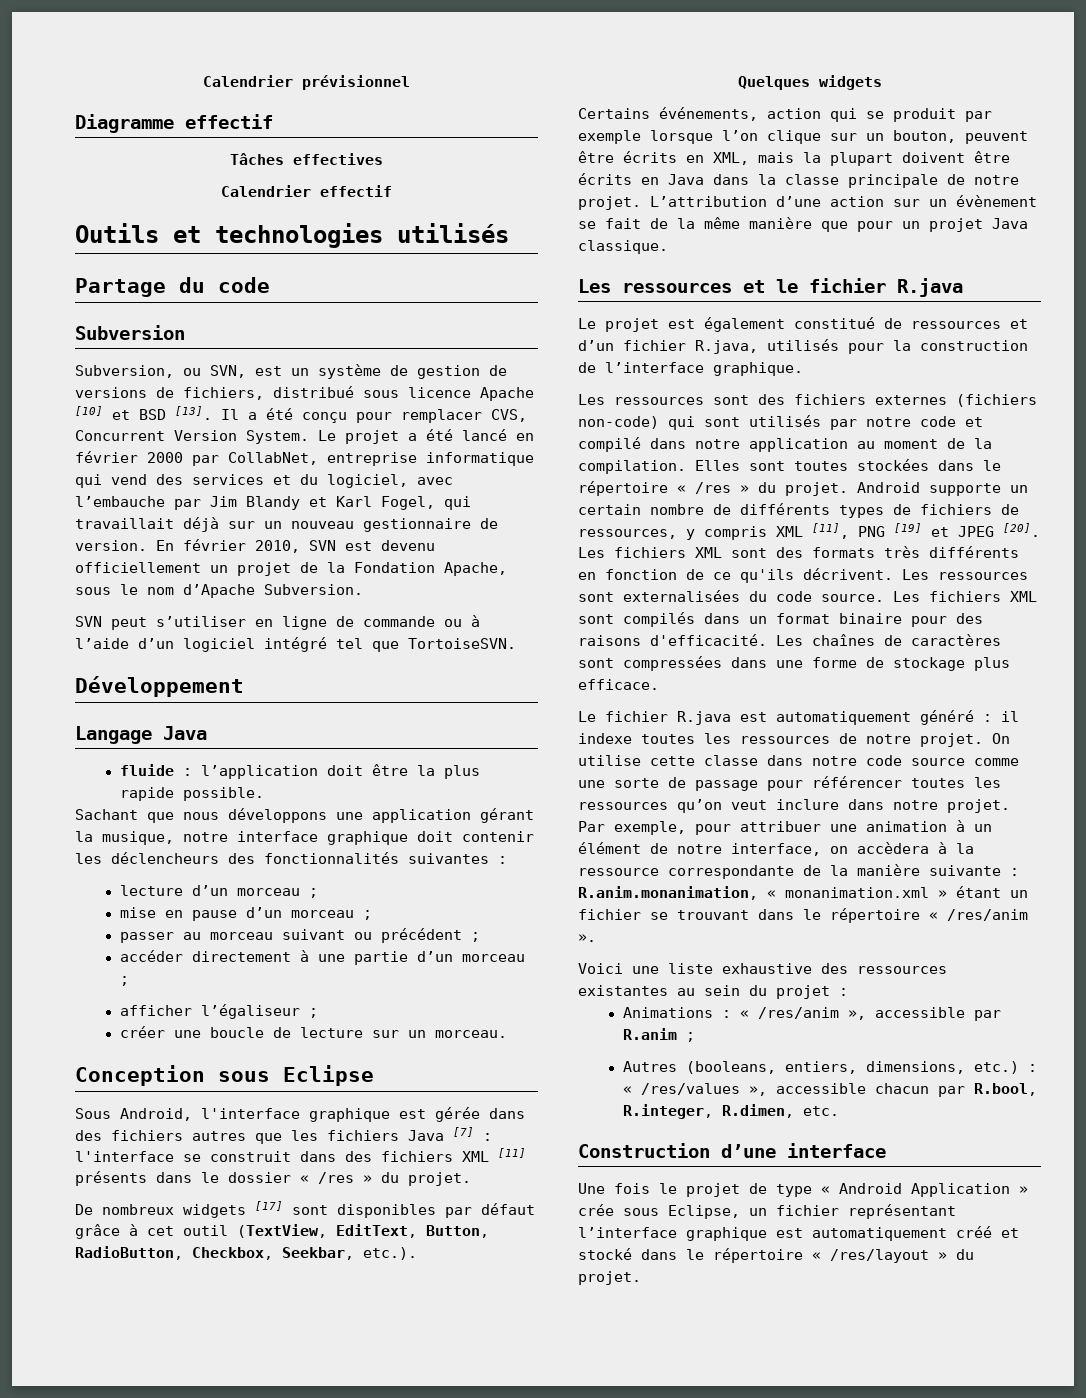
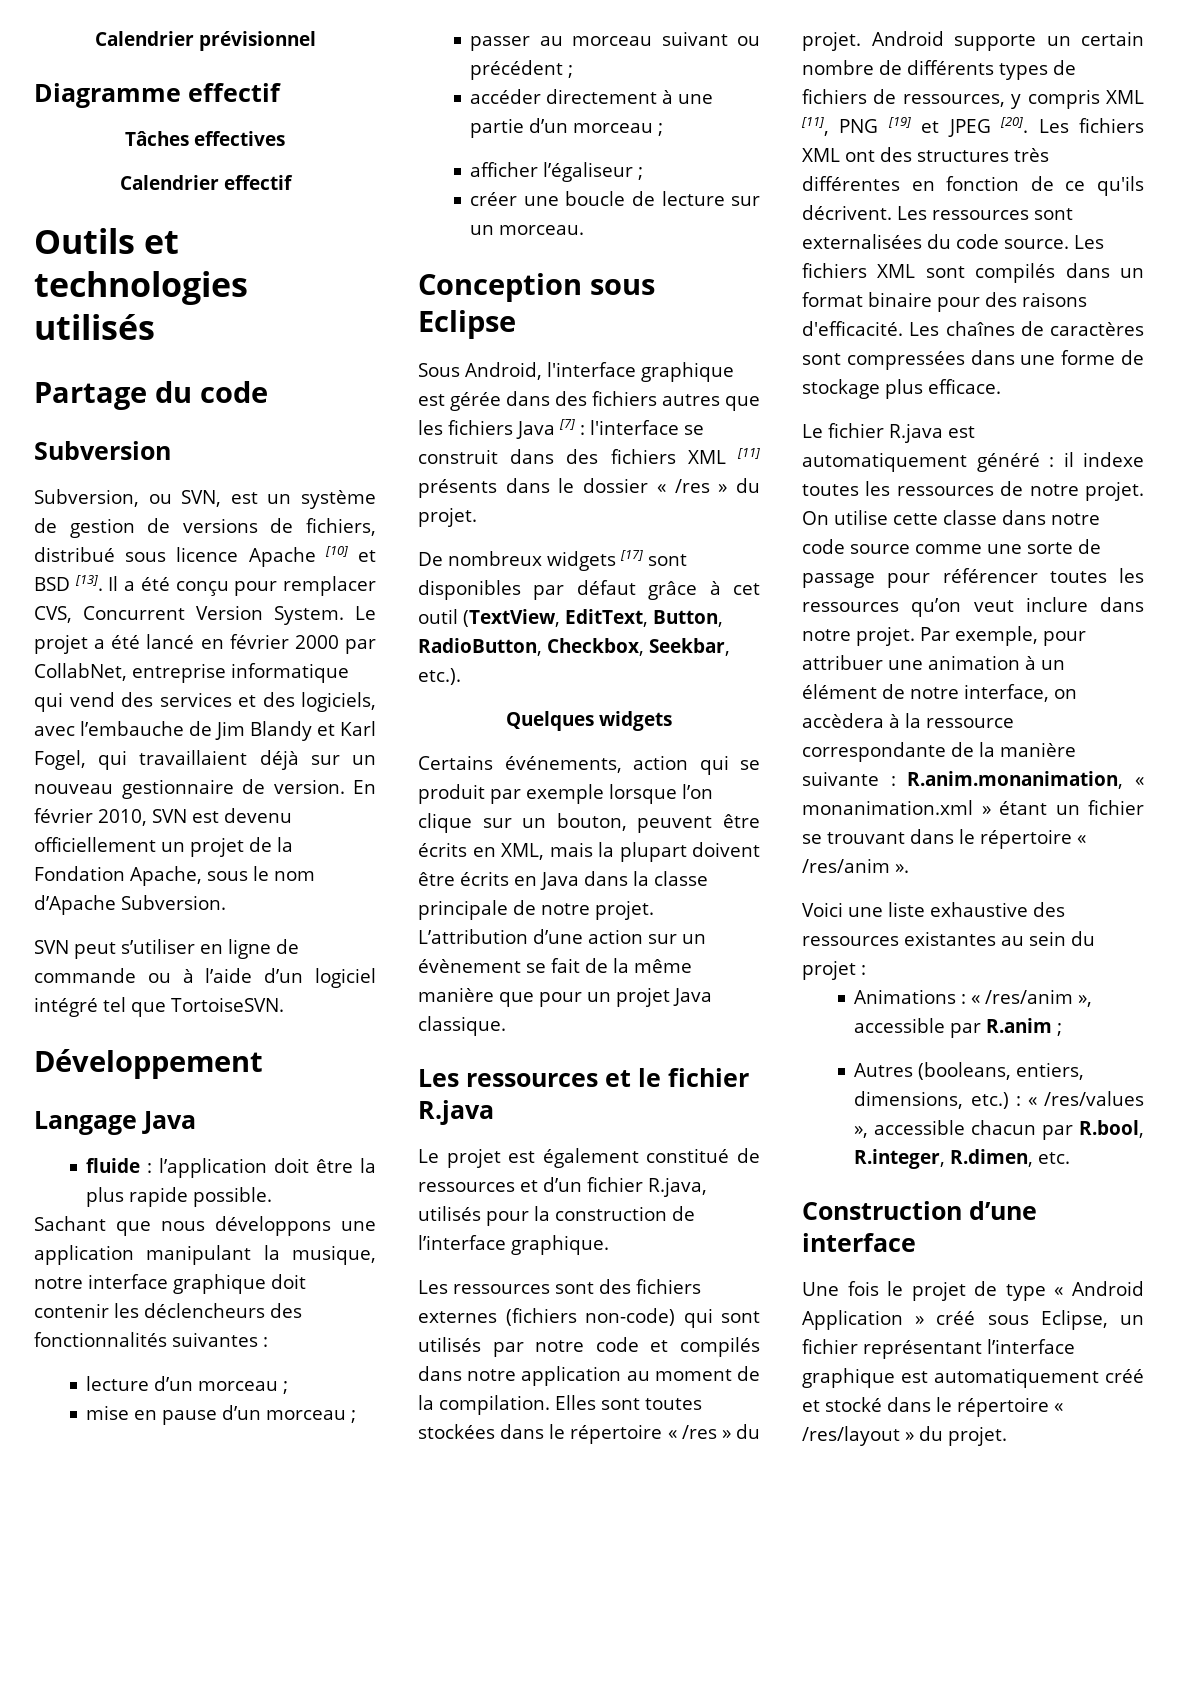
[300,474,408,488] du logiciel, -> [262,692,376,712] des logiciels,
[174,499,201,510] par -> [189,721,212,736] de
[75,518,174,529] travaillait -> [139,750,248,765] travaillaient
[480,808,534,823] gérant -> [146,1245,252,1265] manipulant
[578,437,641,452] compilé -> [680,1337,760,1357] compilés
[731,546,1019,558] sont des formats très différents -> [845,147,1049,162] [802,176,900,191] ont des structures très différentes
[578,1204,614,1216] crée -> [936,1311,976,1325] créé

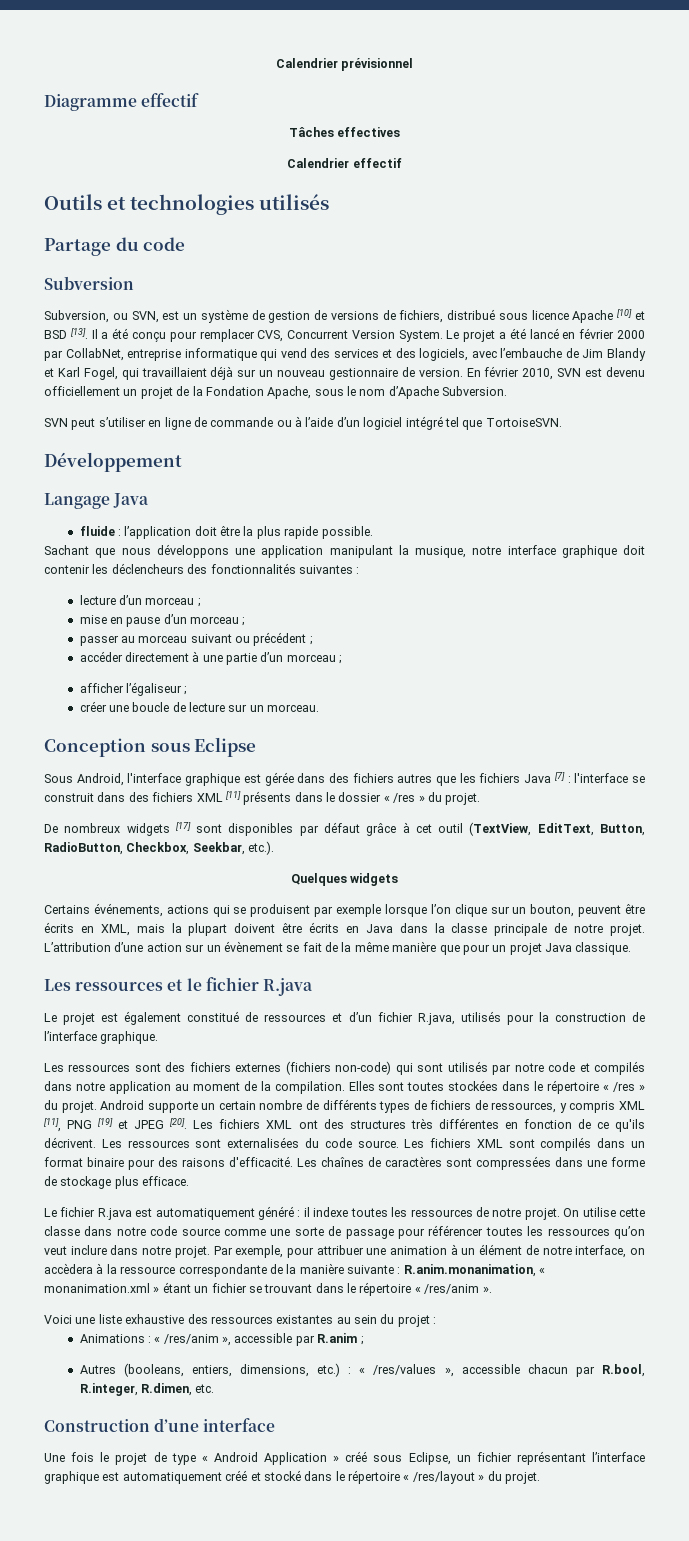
[633,755,688,770] action -> [166,905,209,914] actions
[418,784,485,804] produit -> [250,904,311,917] produisent

